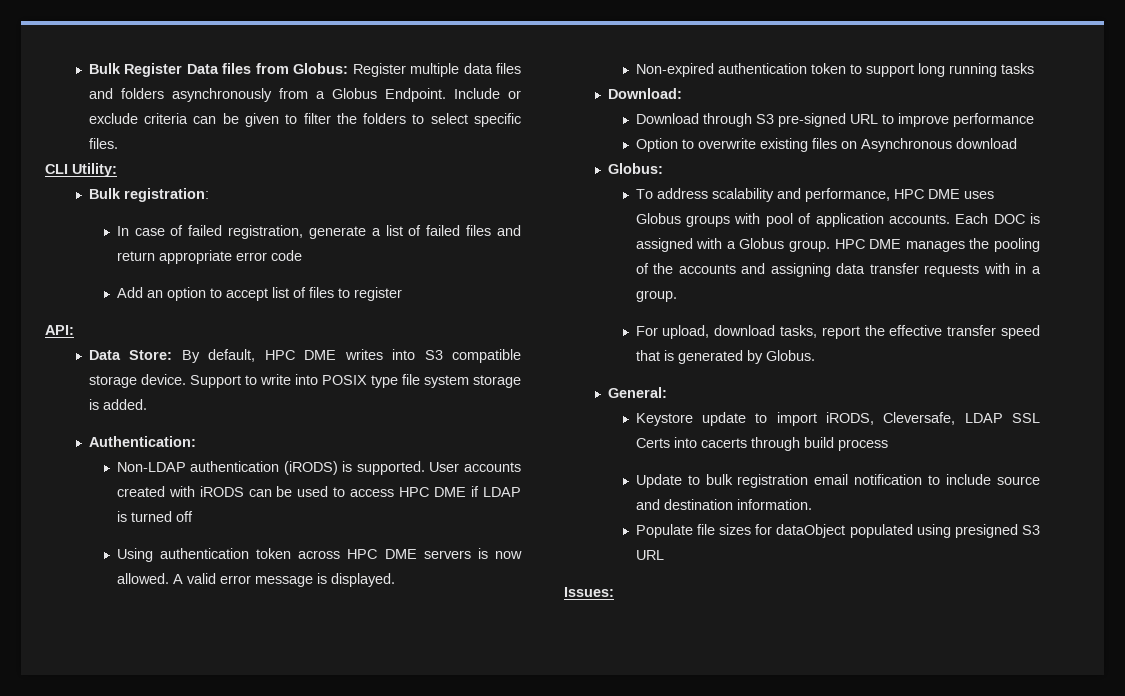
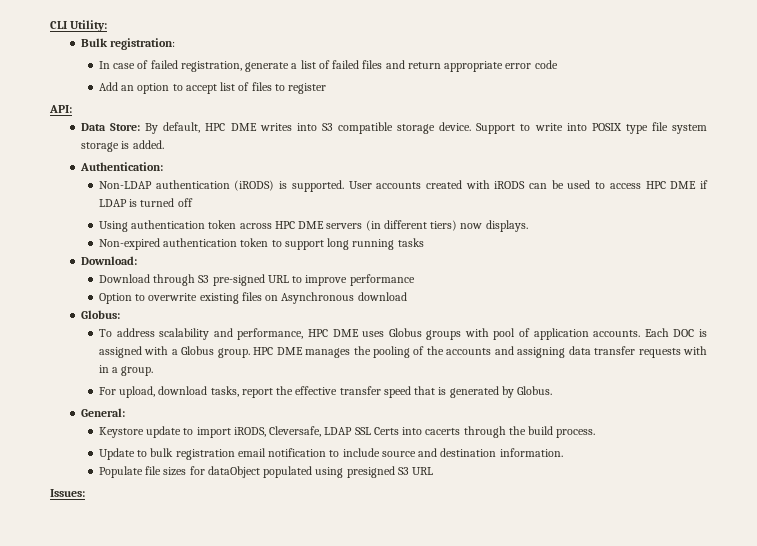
[88,63,522,77] [88,88,521,102] [88,113,521,127] [88,138,118,149] Bulk Register Data files from Globus: Register multiple data files and folders asynchronously from a Globus Endpoint. Include or exclude criteria can be given to filter the folders to select specific files. // -> (50, 25) none
[477,548,523,559] [116,573,395,587] is now allowed. A valid error message is displayed. -> [365,220,528,232] (in different tiers) now displays.
[803,437,888,451] build process -> [508,426,596,438] the build process.

